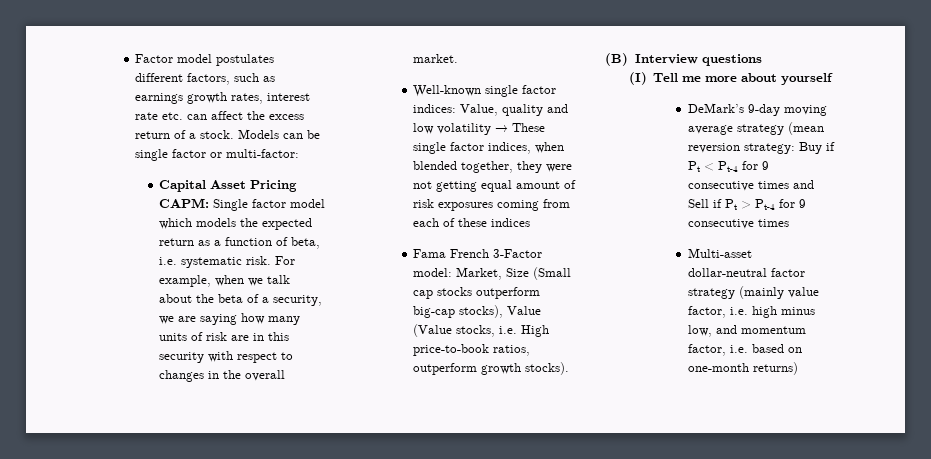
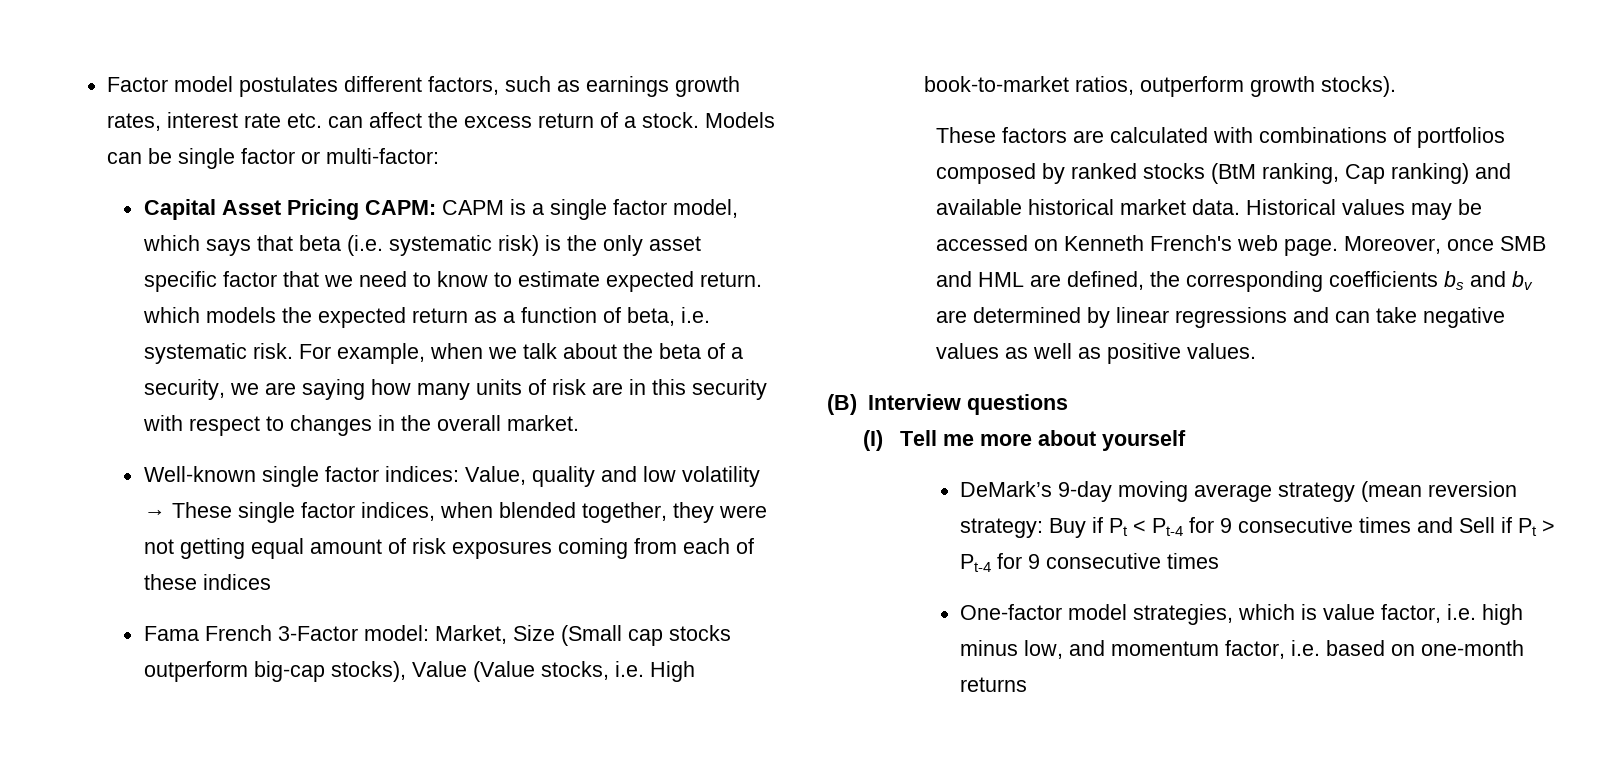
[213,199,326,211] Single factor model -> [441,199,738,220] [142,235,701,256] [143,271,762,292] CAPM is a single factor model, which says that beta (i.e. systematic risk) is the only asset specific factor that we need to know to estimate expected return.
[413,344,490,356] price-to-book -> [923,76,1069,92] book-to-market
(570, 368) none -> [936,127,1506,148] [936,163,1512,184] [936,199,1483,220] [936,235,1547,256] [936,271,1534,292] [936,307,1506,328] [936,343,1257,364] // These factors are calculated with combinations of portfolios composed by ranked stocks (BtM ranking, Cap ranking) and available historical market data. Historical values may be accessed on Kenneth French's web page. Moreover, once SMB and HML are defined, the corresponding coefficients bs and bv are determined by linear regressions and can take negative values as well as positive values.
[688,248,752,258] [688,268,805,277] [688,286,784,299] Multi-asset dollar-neutral factor strategy (mainly -> [960,604,1318,625] One-factor model strategies, which is
[753,362,798,375] returns) -> [960,677,1028,692] returns

